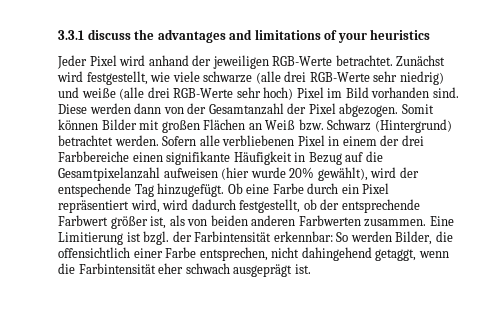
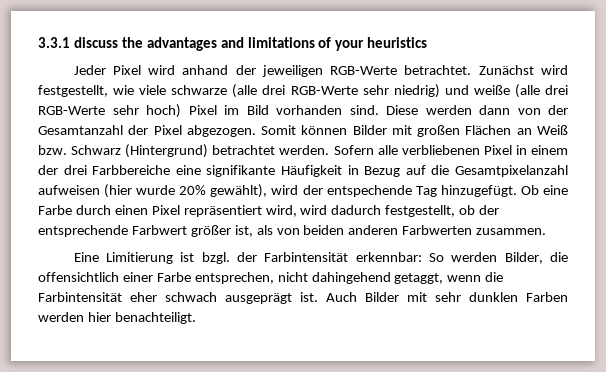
[132,152,163,162] einen -> [175,165,201,175] eine
[341,184,359,194] ein -> [114,205,148,215] einen
(427, 223) none -> (547, 231) //
(311, 269) none -> [326,292,568,302] [38,312,196,324] Auch Bilder mit sehr dunklen Farben werden hier benachteiligt.

